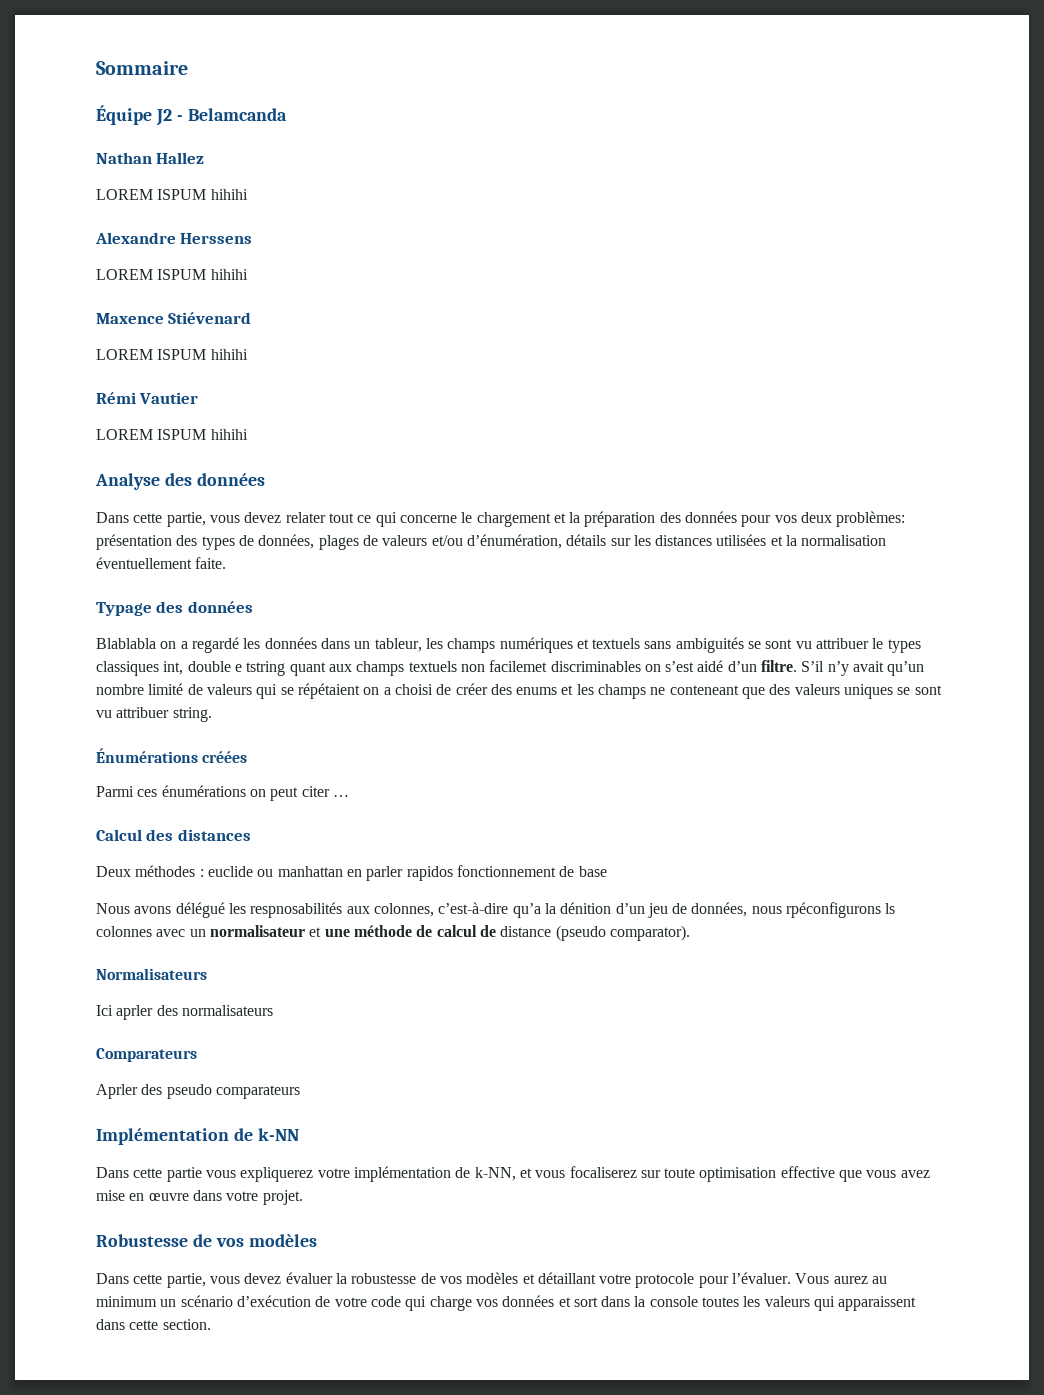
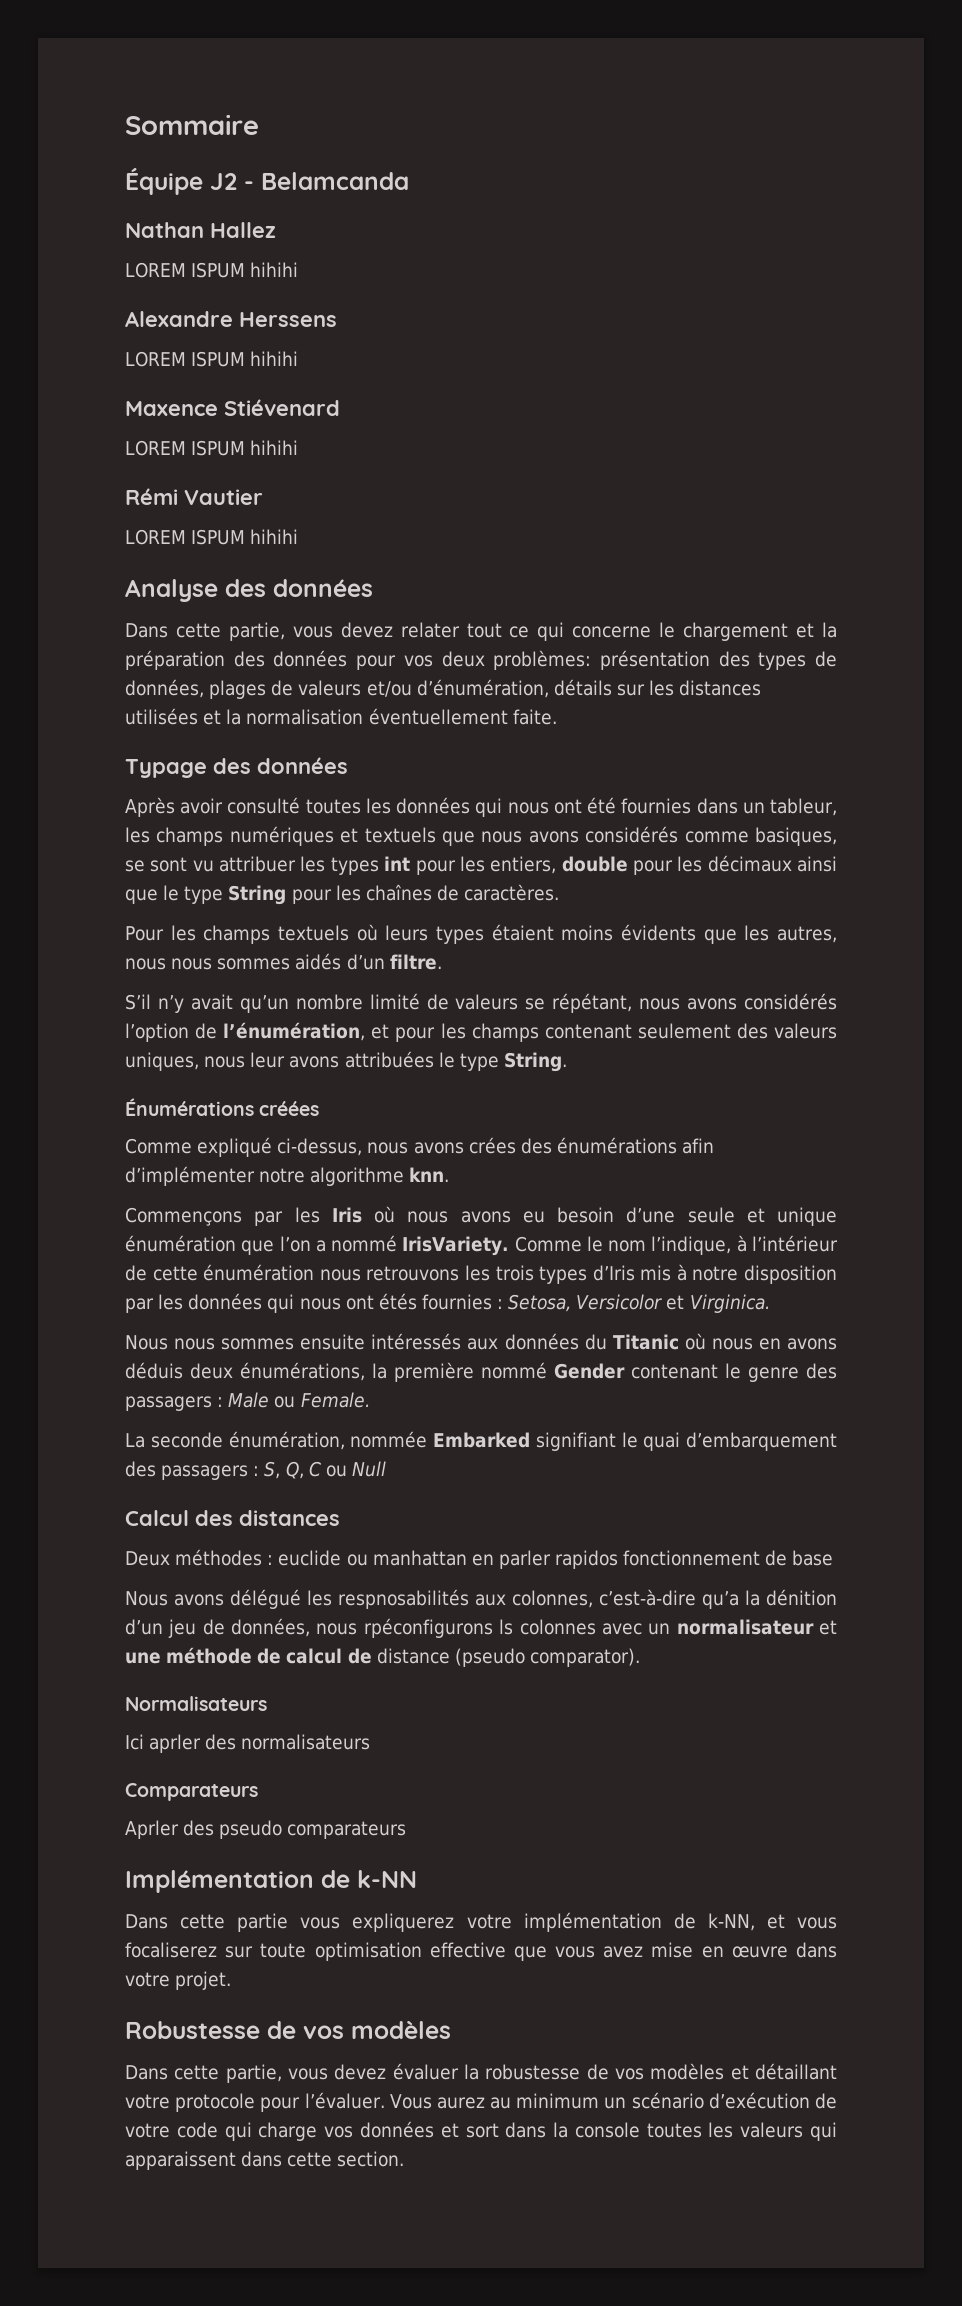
[96,637,317,653] Blablabla on a regardé les données -> [125,797,692,817] Après avoir consulté toutes les données qui nous ont été fournies
[644,637,921,653] [96,660,724,676] sans ambiguités se sont vu attribuer le types classiques int, double e tstring quant aux champs textuels non facilemet discriminables on s’est aidé -> [442,826,837,846] [125,855,837,875] [125,884,560,905] [125,924,837,944] [125,953,342,970] que nous avons considérés comme basiques, se sont vu attribuer les types int pour les entiers, double pour les décimaux ainsi que le type String pour les chaînes de caractères. // Pour les champs textuels où leurs types étaient moins évidents que les autres, nous nous sommes aidés
(798, 666) none -> (442, 962) //
[256,683,942,699] [96,707,212,722] [96,748,248,763] [96,785,349,801] qui se répétaient on a choisi de créer des enums et les champs ne conteneant que des valeurs uniques se sont vu attribuer string. // Énumérations créées // Parmi ces énumérations on peut citer … -> [525,993,837,1013] [125,1022,838,1042] [125,1051,567,1072] [125,1098,320,1116] [125,1137,715,1157] [125,1166,450,1186] [125,1206,837,1226] [125,1235,839,1256] [125,1264,838,1284] [125,1293,770,1313] [125,1333,838,1350] [125,1362,837,1382] [125,1392,370,1411] [125,1431,837,1451] [125,1461,386,1480] se répétant, nous avons considérés l’option de l’énumération, et pour les champs contenant seulement des valeurs uniques, nous leur avons attribuées le type String. // Énumérations créées // Comme expliqué ci-dessus, nous avons crées des énumérations afin d’implémenter notre algorithme knn. // Commençons par les Iris où nous avons eu besoin d’une seule et unique énumération que l’on a nommé IrisVariety. Comme le nom l’indique, à l’intérieur de cette énumération nous retrouvons les trois types d’Iris mis à notre disposition par les données qui nous ont étés fournies : Setosa, Versicolor et Virginica. // Nous nous sommes ensuite intéressés aux données du Titanic où nous en avons déduis deux énumérations, la première nommé Gender contenant le genre des passagers : Male ou Female. // La seconde énumération, nommée Embarked signifiant le quai d’embarquement des passagers : S, Q, C ou Null

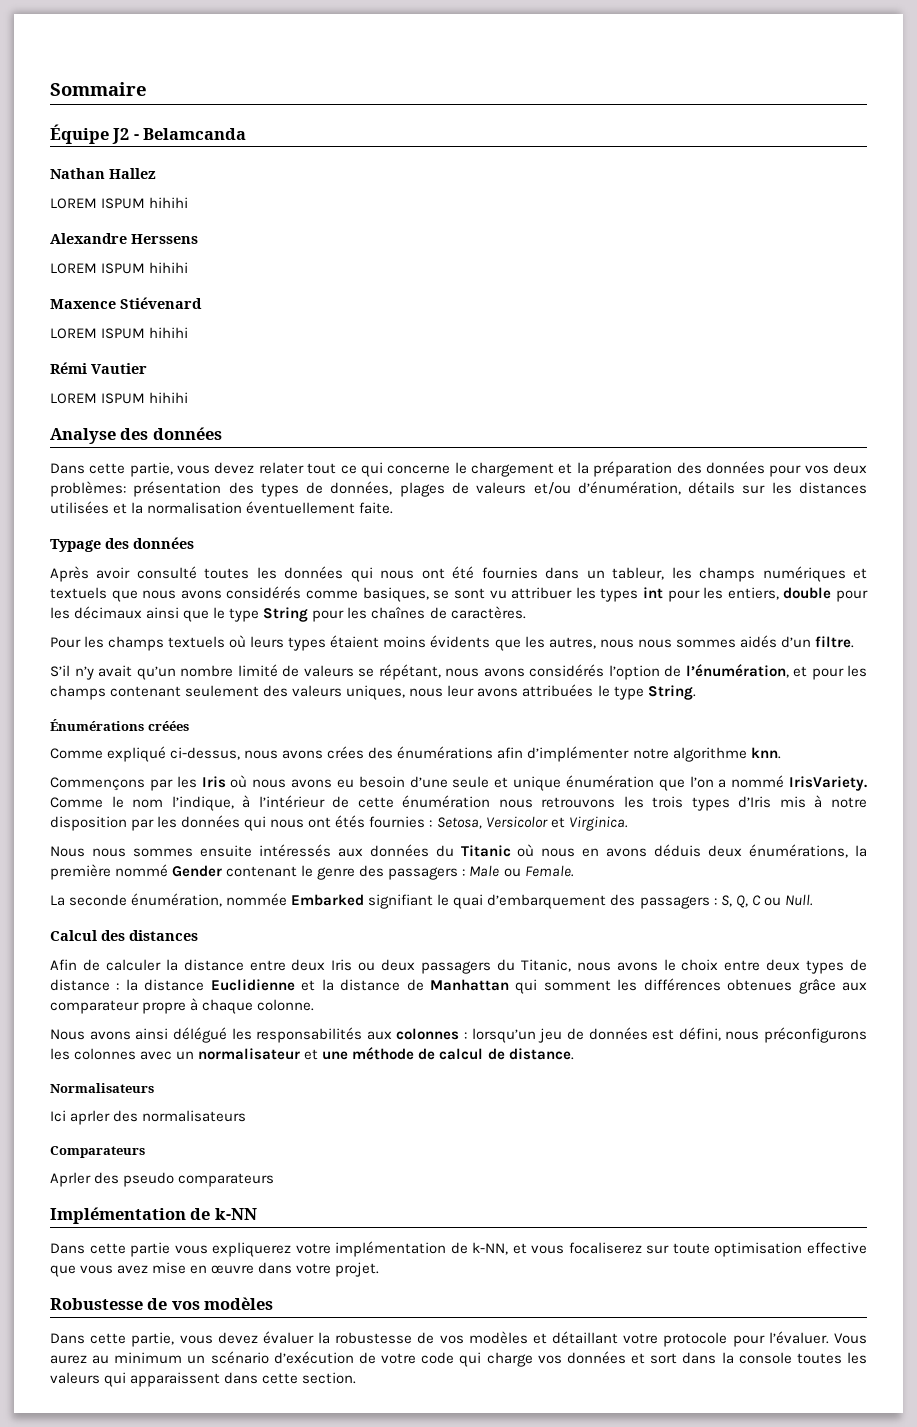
[351,1461,386,1477] Null -> [784,894,813,906] Null.
[125,1549,834,1569] Deux méthodes : euclide ou manhattan en parler rapidos fonctionnement de base -> [50,959,867,974] [50,978,867,994] [50,998,315,1014] Afin de calculer la distance entre deux Iris ou deux passagers du Titanic, nous avons le choix entre deux types de distance : la distance Euclidienne et la distance de Manhattan qui somment les différences obtenues grâce aux comparateur propre à chaque colonne.
(224, 1600) none -> [135,1028,169,1040] ainsi
[338,1589,837,1609] [125,1618,514,1638] respnosabilités aux colonnes, c’est-à-dire qu’a la dénition d’un jeu de données, nous rpéconfigurons ls -> [256,1027,867,1043] [50,1048,70,1060] responsabilités aux colonnes : lorsqu’un jeu de données est défini, nous préconfigurons les
[376,1648,640,1667] distance (pseudo comparator). -> [508,1048,574,1060] distance.

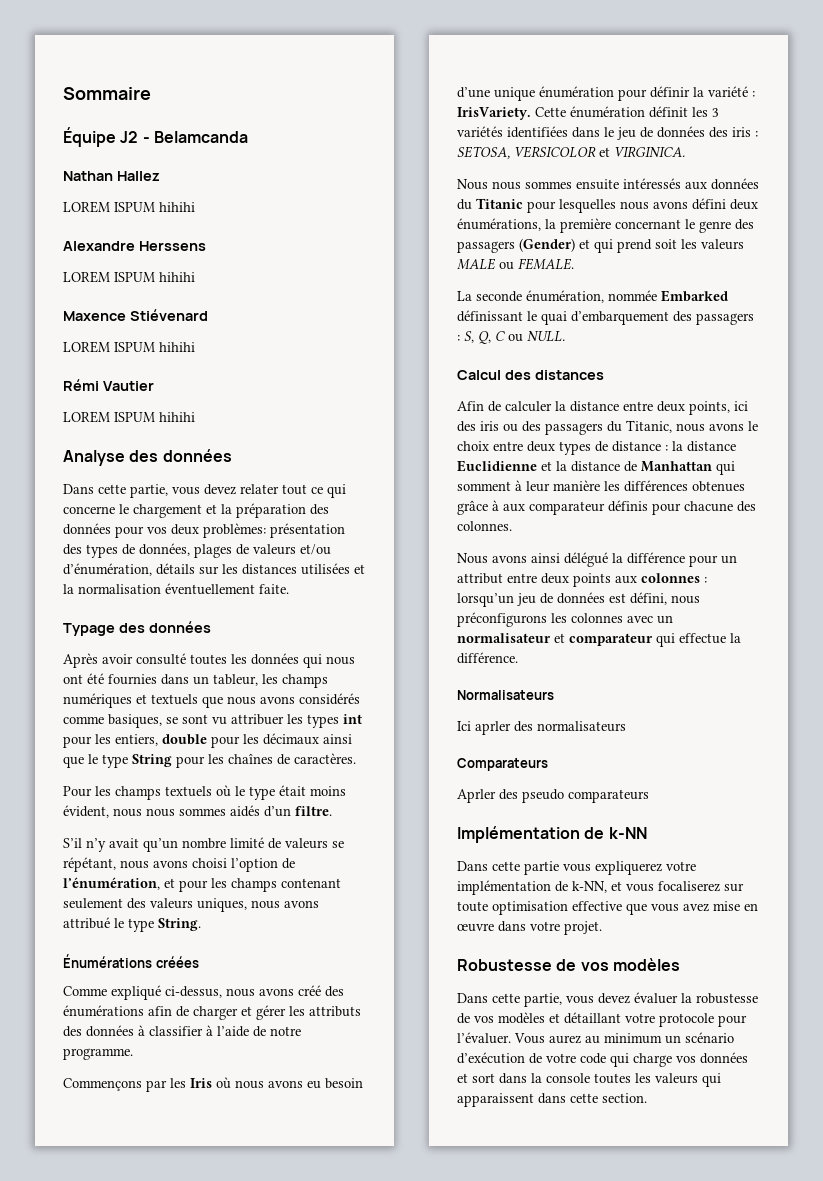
[250,635,596,651] leurs types étaient moins évidents que les autres, -> [235,785,346,800] [63,805,109,818] le type était moins évident,
[529,664,604,677] considérés -> [192,858,227,868] choisi
[447,684,594,697] leur avons attribuées -> [284,900,319,908] [63,917,110,929] avons attribué
[327,746,365,759] crées -> [298,985,321,996] créé
[527,746,781,762] d’implémenter notre algorithme knn. -> [176,1005,361,1020] [63,1025,301,1037] [63,1048,133,1060] de charger et gérer les attributs des données à classifier à l’aide de notre programme.
[452,775,868,791] [50,795,867,811] [50,815,628,831] seule et unique énumération que l’on a nommé IrisVariety. Comme le nom l’indique, à l’intérieur de cette énumération nous retrouvons les trois types d’Iris mis à notre disposition par les données qui nous ont étés fournies : Setosa, Versicolor et Virginica. -> [494,86,755,101] [457,106,719,120] [457,126,758,140] [457,146,685,159] unique énumération pour définir la variété : IrisVariety. Cette énumération définit les 3 variétés identifiées dans le jeu de données des iris : SETOSA, VERSICOLOR et VIRGINICA.
[517,844,702,857] où nous en avons déduis -> [527,198,726,213] pour lesquelles nous avons défini
[115,864,298,877] nommé Gender contenant -> [615,219,681,229] concernant
[462,865,574,877] : Male ou Female. -> [519,238,744,253] [457,258,574,270] (Gender) et qui prend soit les valeurs MALE ou FEMALE.
[368,894,434,909] signifiant -> [457,310,523,322] définissant
[784,894,813,906] Null. -> [527,331,565,342] NULL.
[331,959,416,971] Iris ou deux -> [689,401,748,415] [457,421,541,432] points, ici des iris ou des
(611, 985) none -> [515,480,600,492] à leur manière
(836, 986) none -> [492,500,499,511] à
[142,998,315,1014] propre à chaque colonne. -> [608,500,756,515] [457,521,512,531] définis pour chacune des colonnes.
[231,1027,363,1043] les responsabilités -> [612,552,737,567] [457,573,611,587] la différence pour un attribut entre deux points
[322,1047,574,1060] une méthode de calcul de distance. -> [569,633,741,647] [457,652,518,664] comparateur qui effectue la différence.

